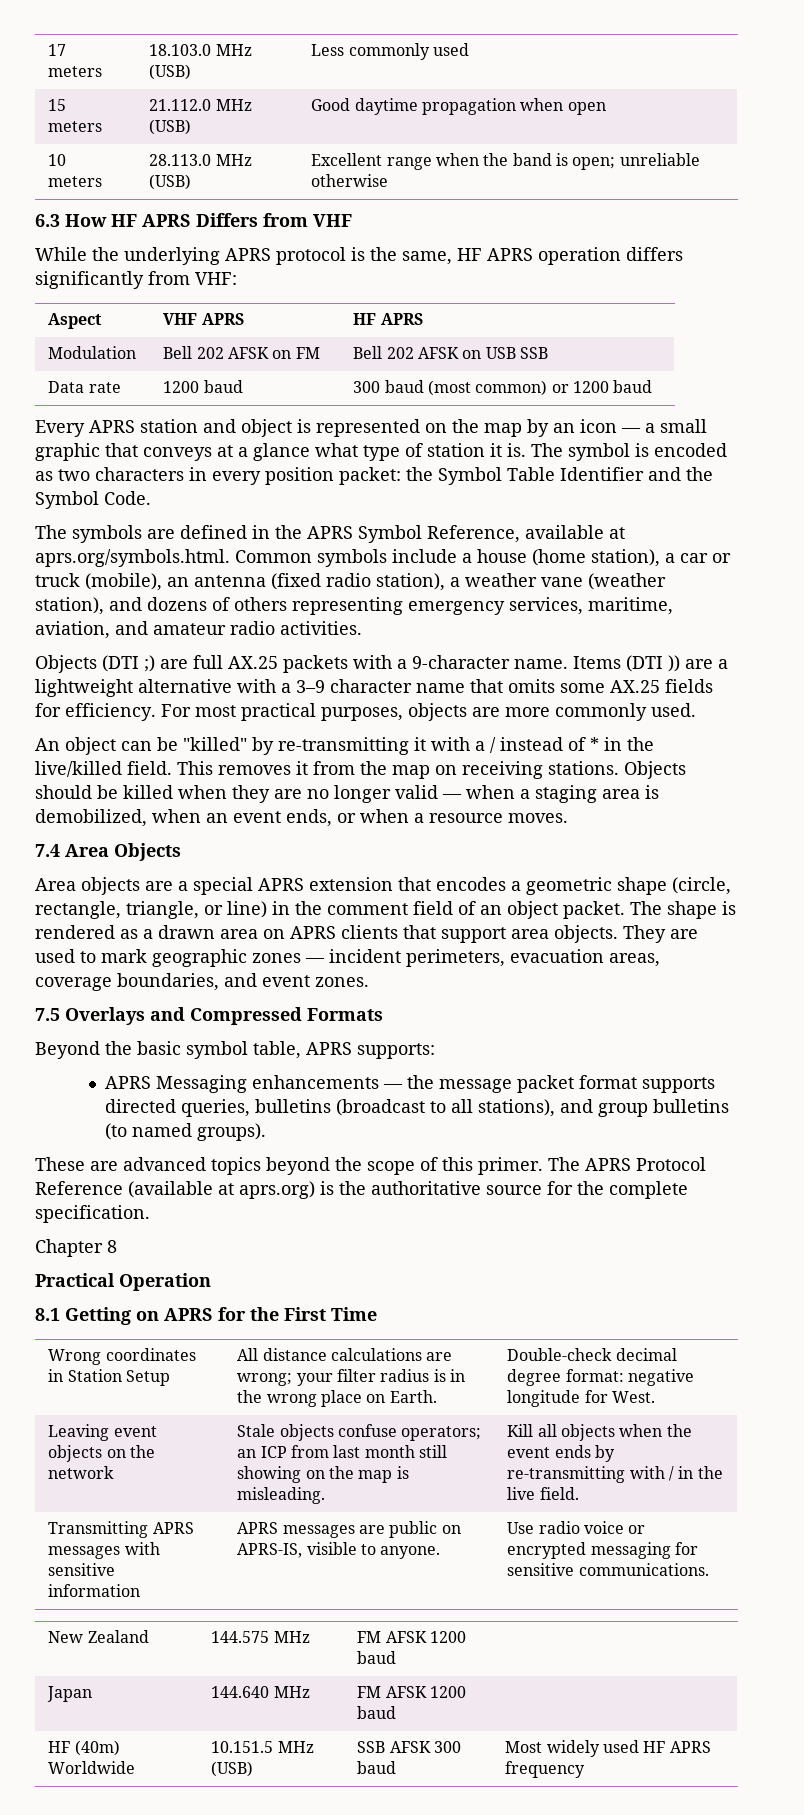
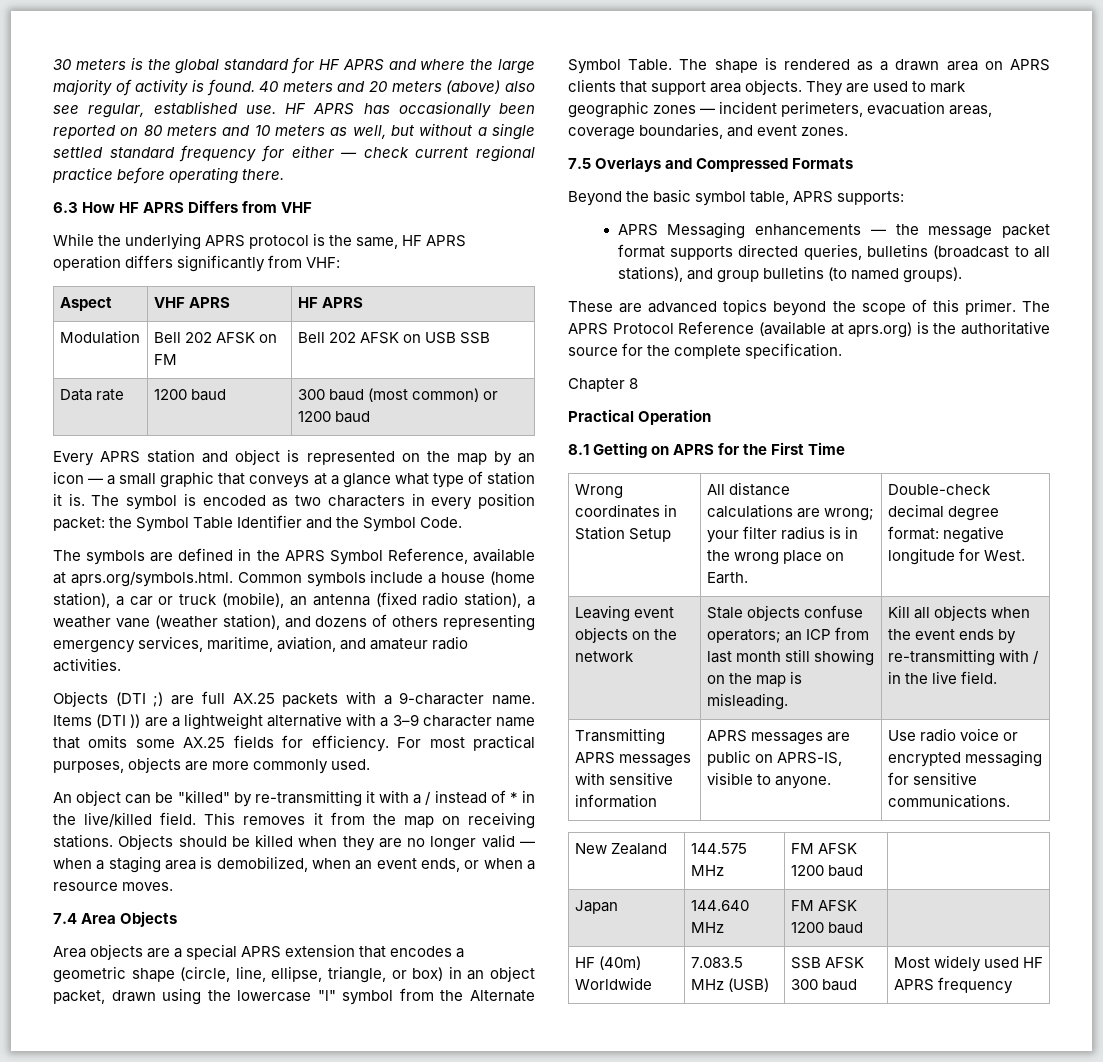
[48,44,67,56] [48,66,103,77] [149,44,252,56] [149,64,192,80] [311,43,470,60] [48,99,67,111] [48,121,103,132] [149,99,252,111] [149,119,192,135] [311,98,606,115] [48,154,67,166] [48,176,103,187] [149,154,252,166] [149,174,192,190] [311,153,700,170] [311,174,389,187] 17 meters | 18.103.0 MHz (USB) | Less commonly used // 15 meters | 21.112.0 MHz (USB) | Good daytime propagation when open // 10 meters | 28.113.0 MHz (USB) | Excellent range when the band is open; unreliable otherwise -> [53,57,535,74] [53,79,535,96] [53,101,535,118] [53,123,535,140] [53,145,535,162] [52,167,285,184] 30 meters is the global standard for HF APRS and where the large majority of activity is found. 40 meters and 20 meters (above) also see regular, established use. HF APRS has occasionally been reported on 80 meters and 10 meters as well, but without a single settled standard frequency for either — check current regional practice before operating there.
[35,901,625,919] rectangle, triangle, or line) in the comment field of an object packet. -> [235,966,536,983] [53,988,535,1005] [568,59,673,74] line, ellipse, triangle, or box) in an object packet, drawn using the lowercase "l" symbol from the Alternate Symbol Table.
[211,1741,274,1753] 10.151.5 -> [690,957,743,968] 7.083.5

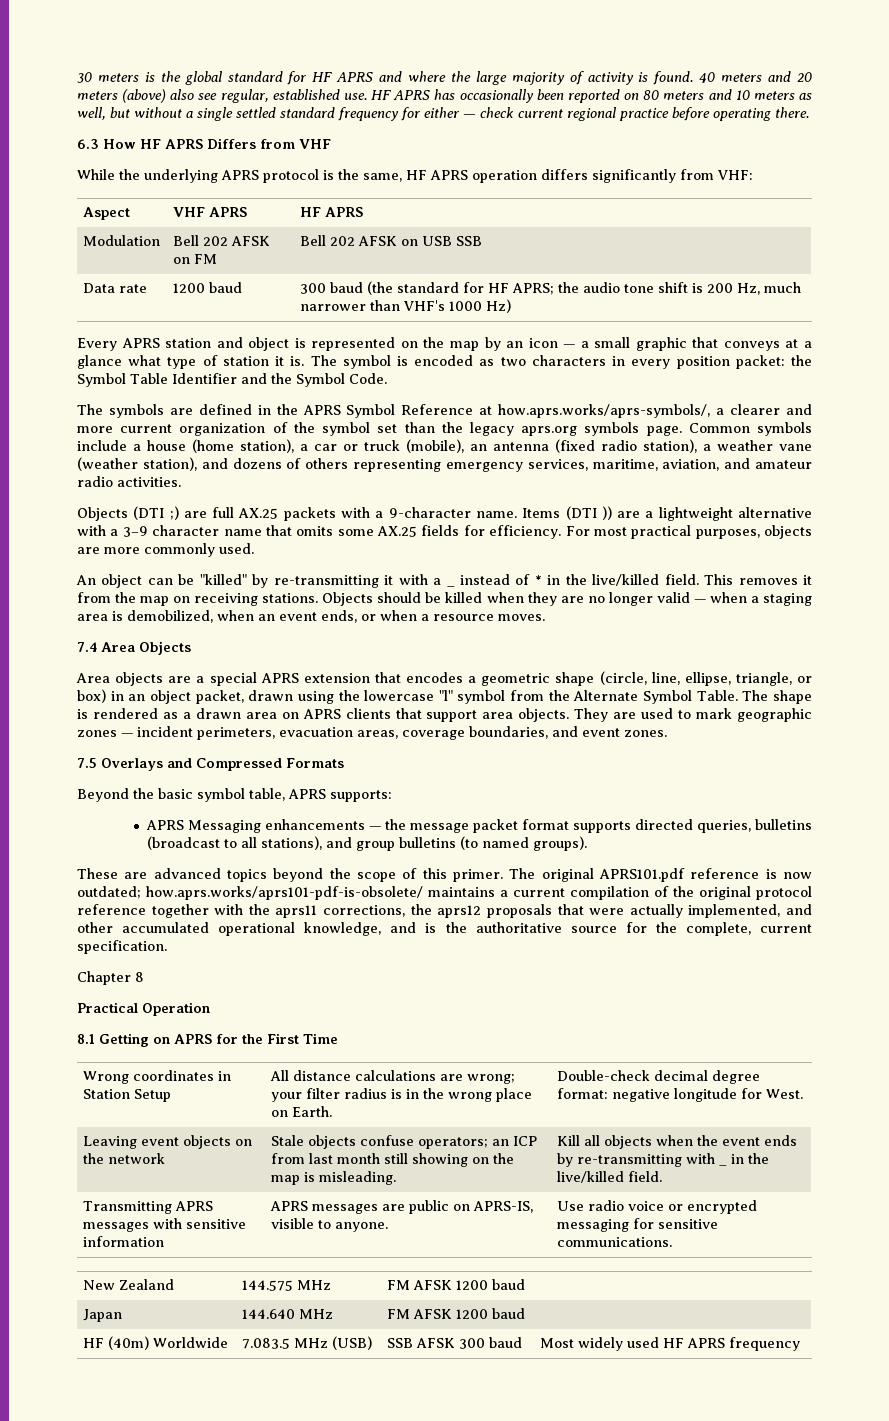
[368,388,499,402] [297,411,370,423] (most common) or 1200 baud -> [367,281,802,295] [300,299,512,313] (the standard for HF APRS; the audio tone shift is 200 Hz, much narrower than VHF's 1000 Hz)
[387,548,535,564] [53,571,233,587] Reference, available at aprs.org/symbols.html. -> [401,404,812,418] [77,422,682,436] Reference at how.aprs.works/aprs-symbols/, a clearer and more current organization of the symbol set than the legacy aprs.org symbols page.
[425,791,432,805] / -> [446,585,455,587] _
[568,321,913,338] APRS Protocol Reference (available at aprs.org) -> [541,868,813,882] [77,886,812,900] [77,904,813,918] [77,922,417,936] original APRS101.pdf reference is now outdated; how.aprs.works/aprs101-pdf-is-obsolete/ maintains a current compilation of the original protocol reference together with the aprs11 corrections, the aprs12 proposals that were actually implemented, and other accumulated operational knowledge, and
[674,345,742,359] complete -> [685,922,812,936] complete, current
[1033,650,1040,664] [887,671,958,684] / in the live -> [719,1164,728,1166] [731,1153,770,1164] [557,1171,625,1183] _ in the live/killed

